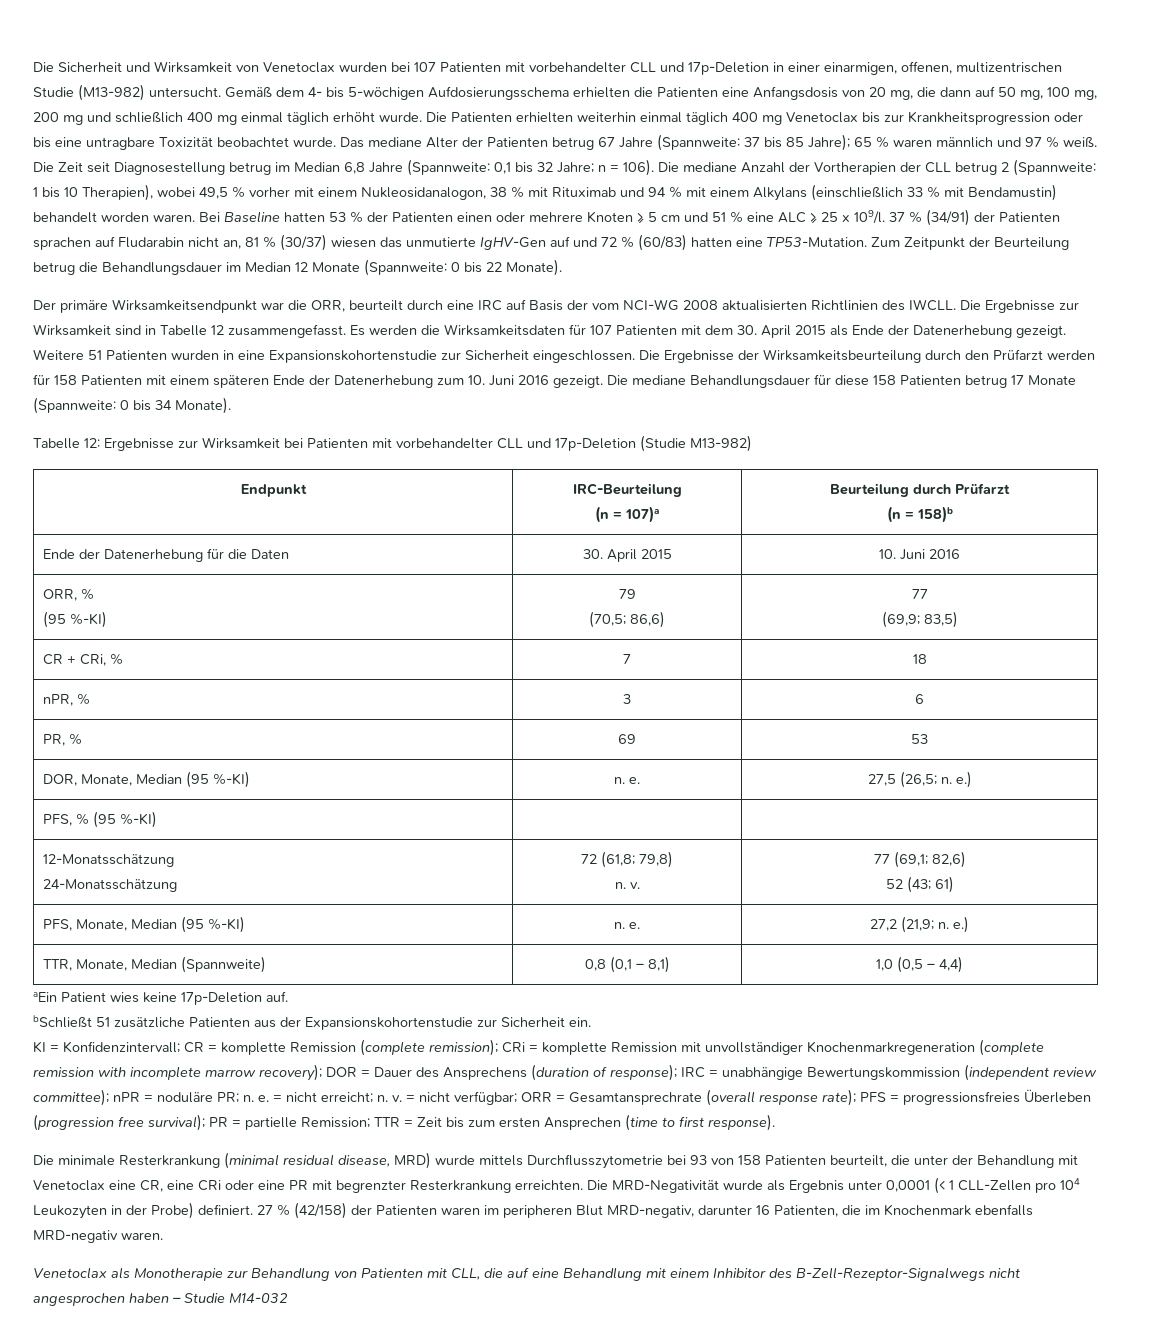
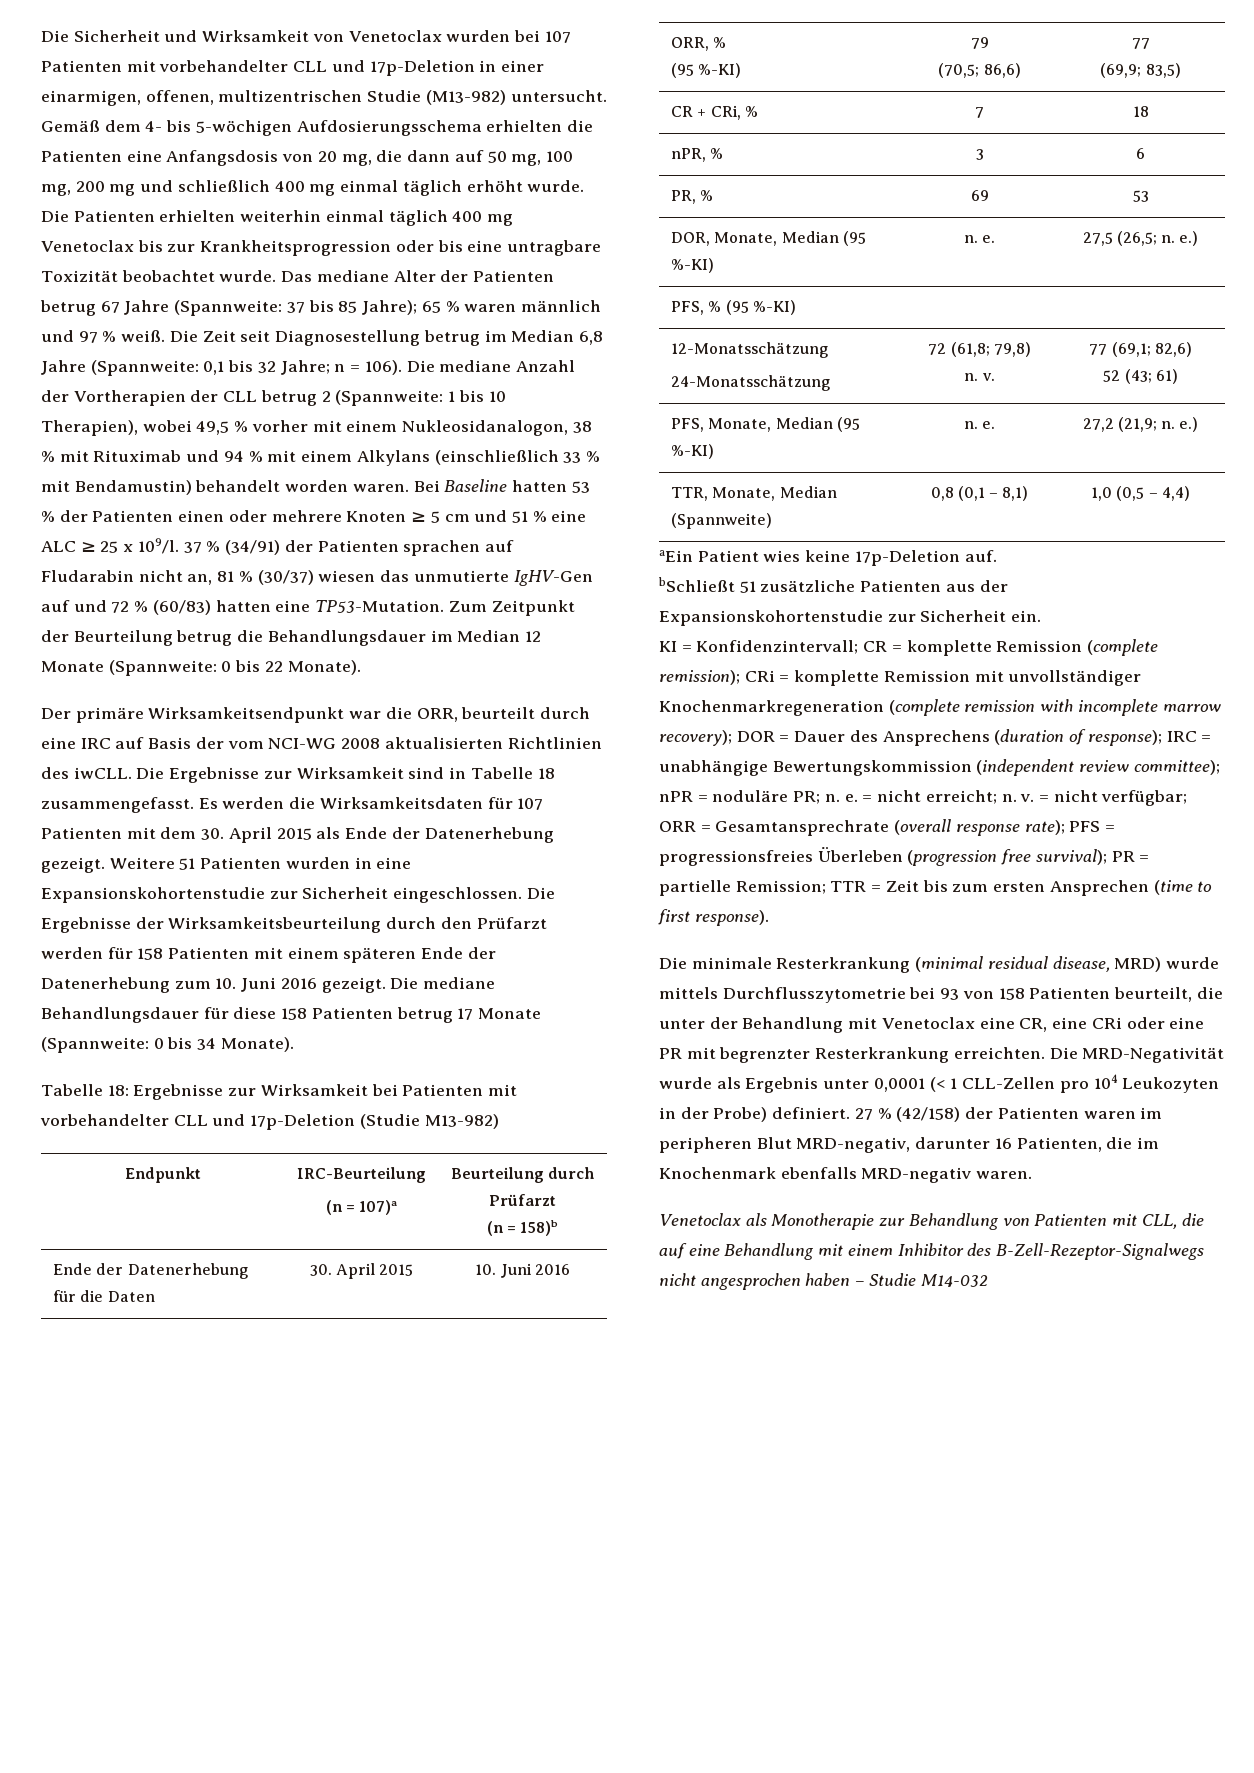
[909,299,956,311] IWCLL. -> [73,767,132,779] iwCLL.
[211,325,224,335] 12 -> [537,768,555,779] 18
[84,438,100,448] 12: -> [107,1085,129,1096] 18:

